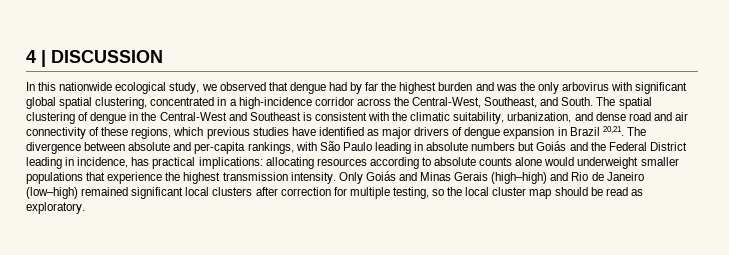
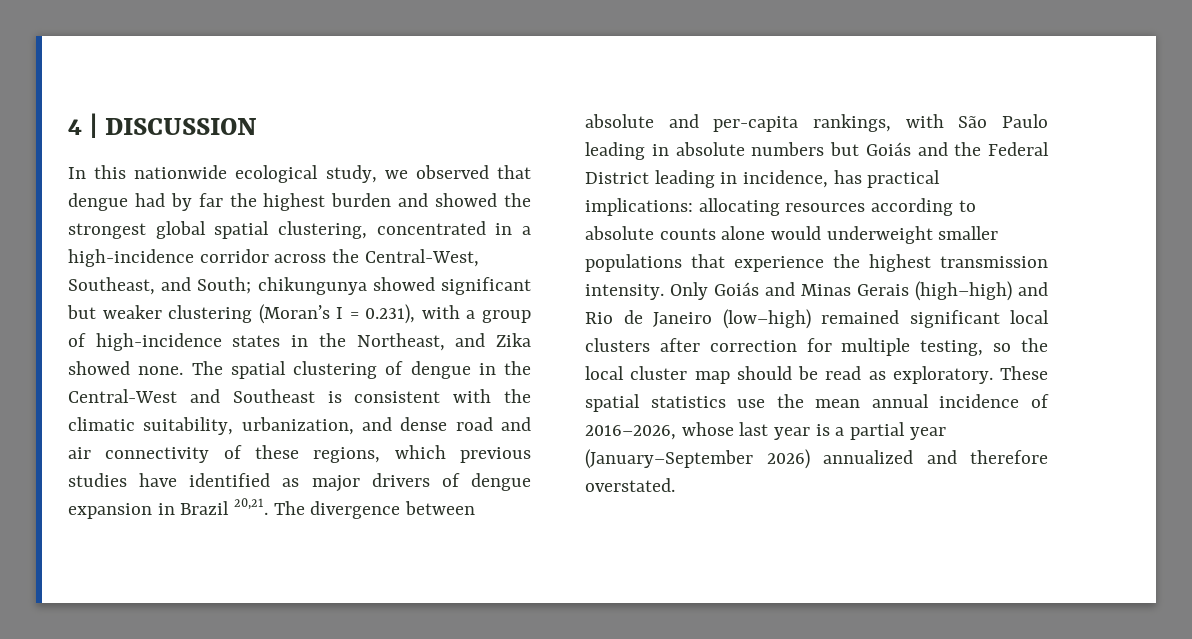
[495,82,688,94] was the only arbovirus with significant -> [435,193,532,207] [68,223,146,239] showed the strongest
[561,97,594,106] South. -> [197,277,531,295] [67,304,531,324] [68,333,531,351] [68,361,184,375] South; chikungunya showed significant but weaker clustering (Moran’s I = 0.231), with a group of high-incidence states in the Northeast, and Zika showed none.
(85, 208) none -> [1000,366,1048,380] [585,394,1049,412] [585,422,946,440] [585,449,1048,469] [585,478,675,492] These spatial statistics use the mean annual incidence of 2016–2026, whose last year is a partial year (January–September 2026) annualized and therefore overstated.

